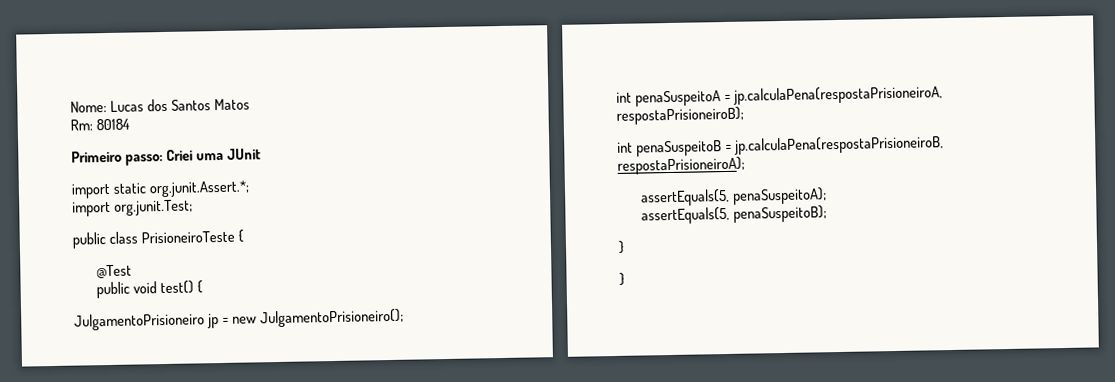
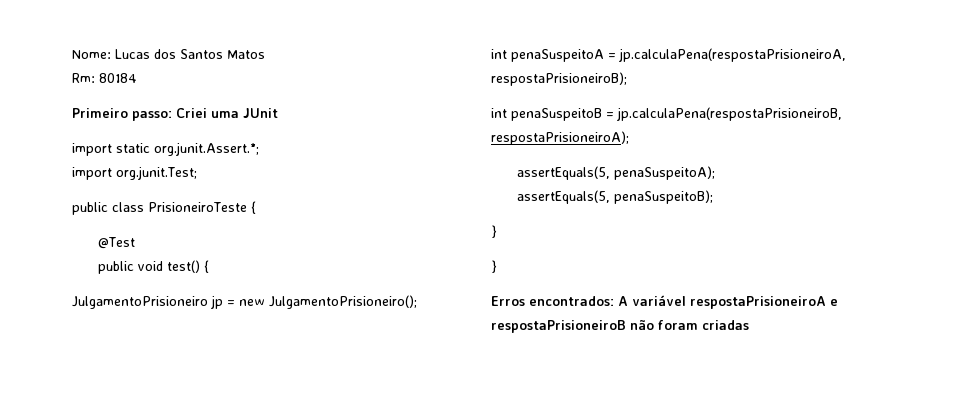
(625, 279) none -> [491,295,838,309] [491,320,749,333] // Erros encontrados: A variável respostaPrisioneiroA e respostaPrisioneiroB não foram criadas

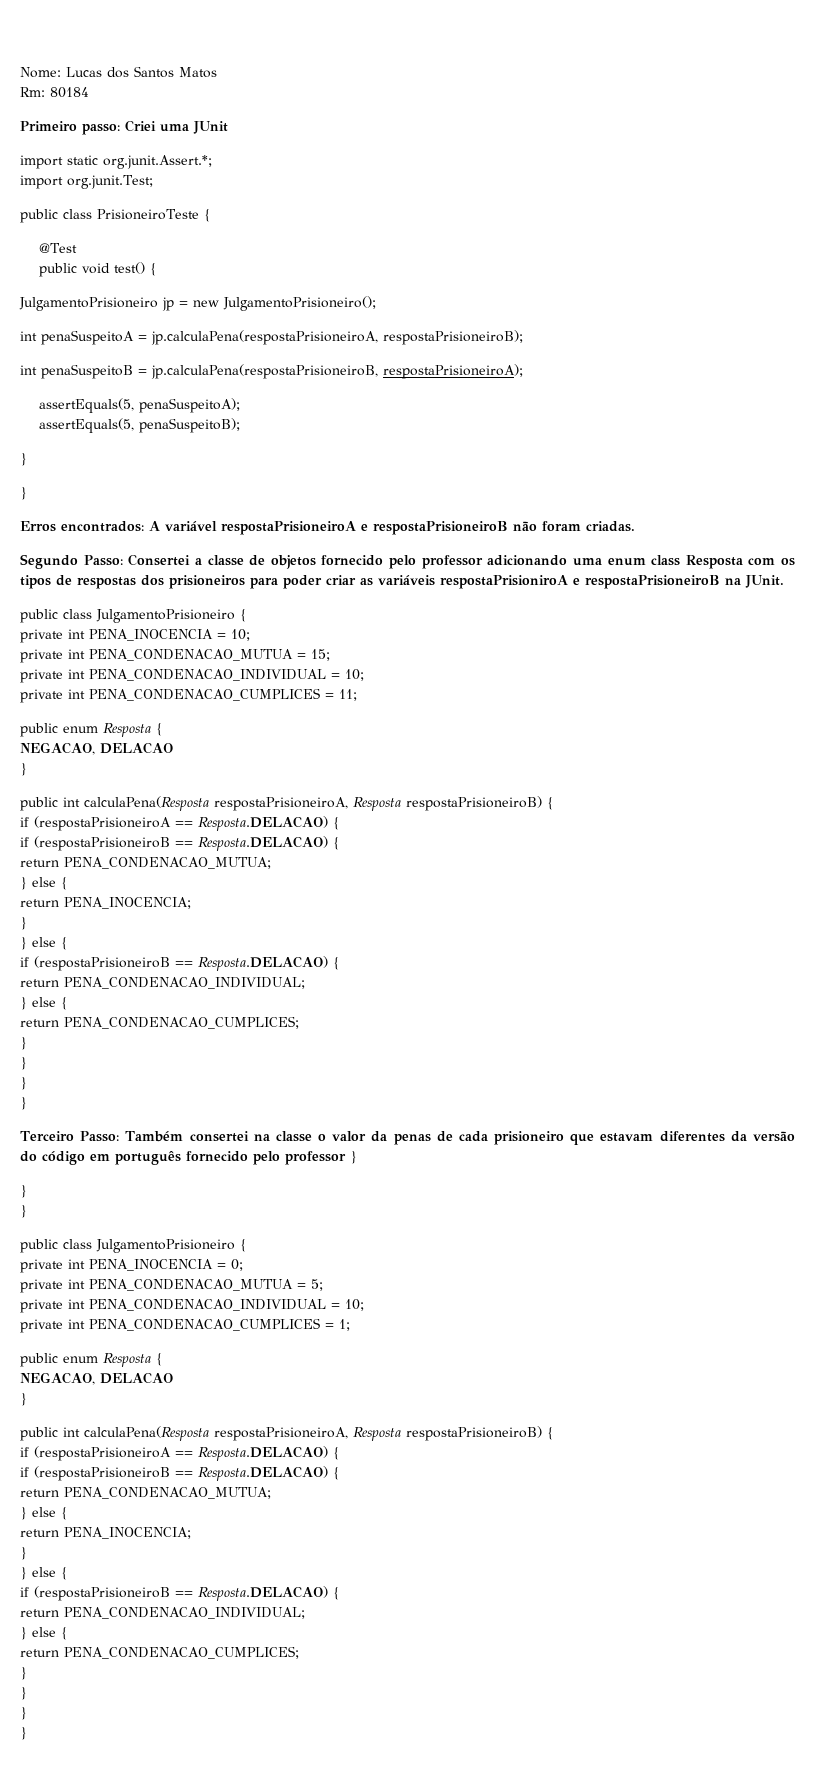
[702,320,749,330] criadas -> [586,521,635,532] [20,554,795,569] [20,575,784,589] [20,609,247,623] [20,629,250,643] [20,649,330,663] [20,669,364,683] [20,688,357,703] [20,723,163,737] [20,742,173,755] [20,763,27,776] [20,796,554,811] [20,816,340,831] [20,836,340,851] [20,857,271,869] [20,877,68,890] [20,897,191,909] [20,917,27,930] [20,937,68,950] [20,956,340,971] [20,977,305,989] [20,997,68,1010] [20,1016,299,1029] [20,1037,27,1050] [20,1057,27,1070] [20,1077,27,1090] [20,1097,27,1110] [20,1131,795,1145] [20,1151,357,1165] [20,1185,27,1198] [20,1205,27,1218] [20,1239,247,1253] [20,1259,243,1273] [20,1279,323,1293] [20,1299,364,1313] [20,1318,350,1333] [20,1353,163,1367] [20,1372,173,1385] [20,1393,27,1406] [20,1426,554,1441] [20,1446,340,1461] [20,1466,340,1481] [20,1487,271,1499] [20,1507,68,1520] [20,1527,191,1539] [20,1547,27,1560] [20,1567,68,1580] [20,1586,340,1601] [20,1607,305,1619] [20,1627,68,1640] [20,1646,299,1659] [20,1667,27,1680] [20,1687,27,1700] [20,1707,27,1720] [20,1727,27,1740] criadas. // Segundo Passo: Consertei a classe de objetos fornecido pelo professor adicionando uma enum class Resposta com os tipos de respostas dos prisioneiros para poder criar as variáveis respostaPrisioniroA e respostaPrisioneiroB na JUnit. // public class JulgamentoPrisioneiro { // private int PENA_INOCENCIA = 10; // private int PENA_CONDENACAO_MUTUA = 15; // private int PENA_CONDENACAO_INDIVIDUAL = 10; // private int PENA_CONDENACAO_CUMPLICES = 11; // public enum Resposta { // NEGACAO, DELACAO // } // public int calculaPena(Resposta respostaPrisioneiroA, Resposta respostaPrisioneiroB) { // if (respostaPrisioneiroA == Resposta.DELACAO) { // if (respostaPrisioneiroB == Resposta.DELACAO) { // return PENA_CONDENACAO_MUTUA; // } else { // return PENA_INOCENCIA; // } // } else { // if (respostaPrisioneiroB == Resposta.DELACAO) { // return PENA_CONDENACAO_INDIVIDUAL; // } else { // return PENA_CONDENACAO_CUMPLICES; // } // } // } // } // Terceiro Passo: Também consertei na classe o valor da penas de cada prisioneiro que estavam diferentes da versão do código em português fornecido pelo professor } // } // } // public class JulgamentoPrisioneiro { // private int PENA_INOCENCIA = 0; // private int PENA_CONDENACAO_MUTUA = 5; // private int PENA_CONDENACAO_INDIVIDUAL = 10; // private int PENA_CONDENACAO_CUMPLICES = 1; // public enum Resposta { // NEGACAO, DELACAO // } // public int calculaPena(Resposta respostaPrisioneiroA, Resposta respostaPrisioneiroB) { // if (respostaPrisioneiroA == Resposta.DELACAO) { // if (respostaPrisioneiroB == Resposta.DELACAO) { // return PENA_CONDENACAO_MUTUA; // } else { // return PENA_INOCENCIA; // } // } else { // if (respostaPrisioneiroB == Resposta.DELACAO) { // return PENA_CONDENACAO_INDIVIDUAL; // } else { // return PENA_CONDENACAO_CUMPLICES; // } // } // } // }

